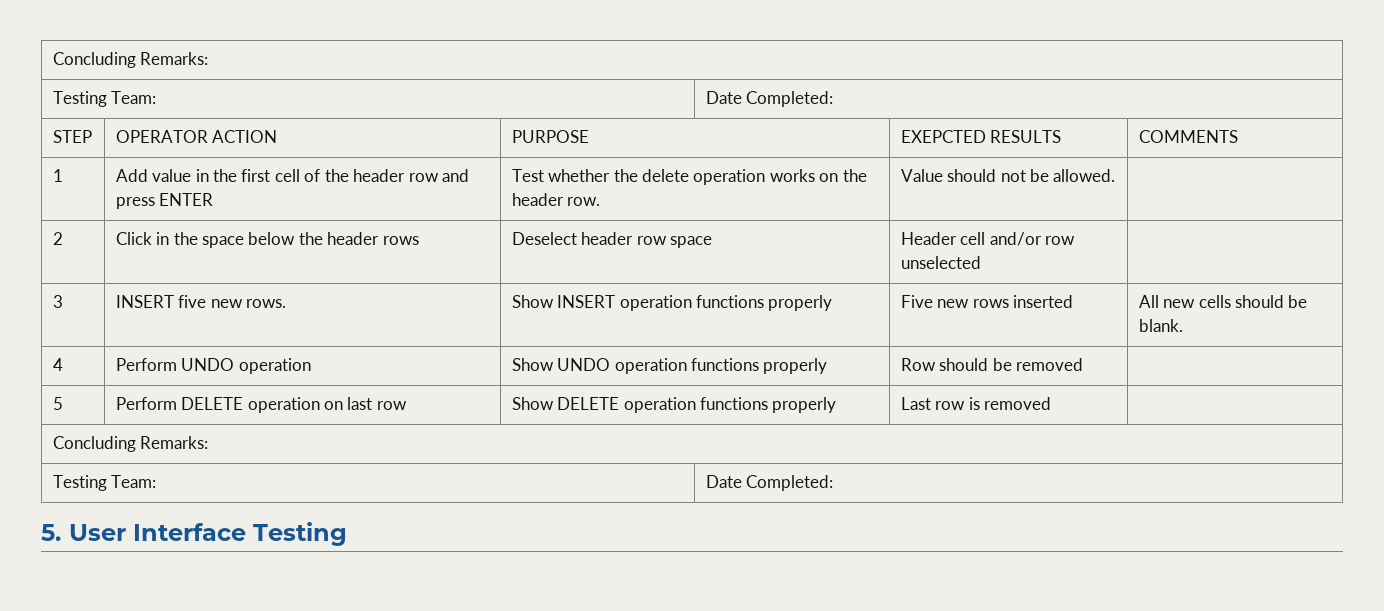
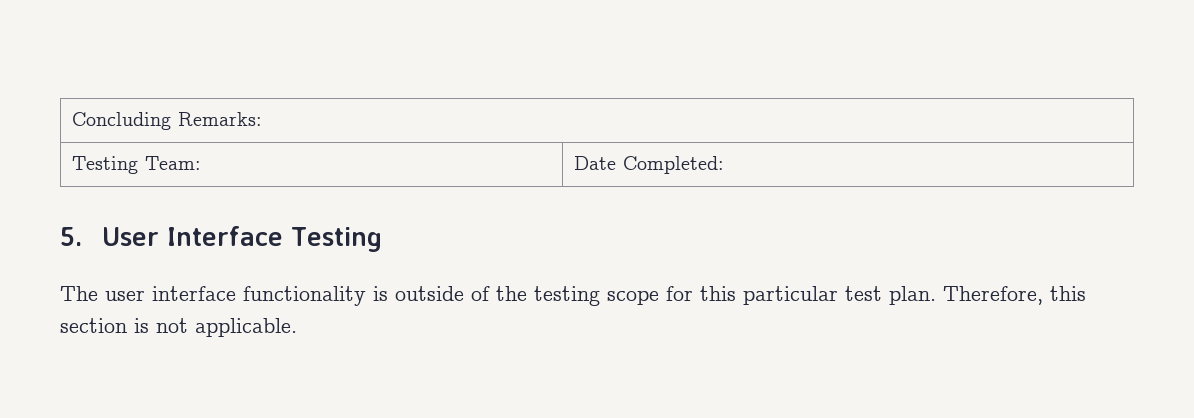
[52,52,209,68] [52,91,157,107] [705,91,834,107] [52,130,92,143] [115,130,278,143] [511,130,589,143] [900,130,1062,143] [1138,130,1238,143] [52,169,63,182] [115,169,470,182] [115,193,214,209] [511,169,867,185] [511,193,601,206] [900,169,1116,182] [52,232,63,245] [115,232,419,248] [511,232,712,248] [900,232,1075,246] [900,256,981,269] [52,295,63,308] [115,295,286,308] [511,295,833,311] [900,295,1073,308] [1138,295,1308,308] [1138,319,1183,332] [52,358,63,371] [115,358,311,374] [511,358,828,374] [900,358,1083,371] [52,397,63,410] [115,397,407,413] [511,397,837,413] [900,397,1051,410] [52,436,209,452] [52,475,157,491] [705,475,834,491] [41,522,348,546] Concluding Remarks: // Testing Team: | Date Completed: // STEP | OPERATOR ACTION | PURPOSE | EXEPCTED RESULTS | COMMENTS // 1 | Add value in the first cell of the header row and press ENTER | Test whether the delete operation works on the header row. | Value should not be allowed. | // 2 | Click in the space below the header rows | Deselect header row space | Header cell and/or row unselected | // 3 | INSERT five new rows. | Show INSERT operation functions properly | Five new rows inserted | All new cells should be blank. // 4 | Perform UNDO operation | Show UNDO operation functions properly | Row should be removed | // 5 | Perform DELETE operation on last row | Show DELETE operation functions properly | Last row is removed | // Concluding Remarks: // Testing Team: | Date Completed: // 5. User Interface Testing -> [71,112,262,130] [71,156,201,174] [573,156,724,174] [60,226,382,252] [60,286,1086,306] [60,318,297,337] Concluding Remarks: // Testing Team: | Date Completed: // 5. User Interface Testing // The user interface functionality is outside of the testing scope for this particular test plan. Therefore, this section is not applicable.

